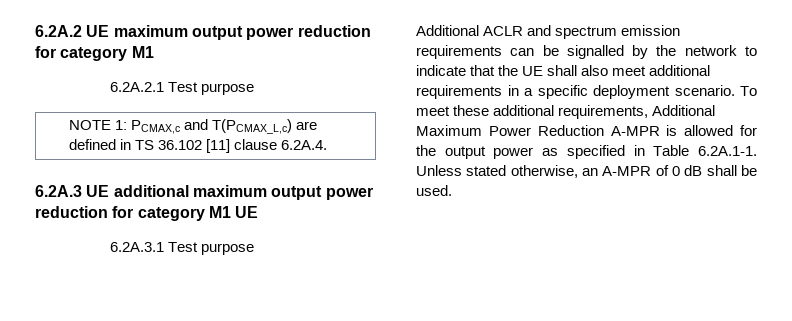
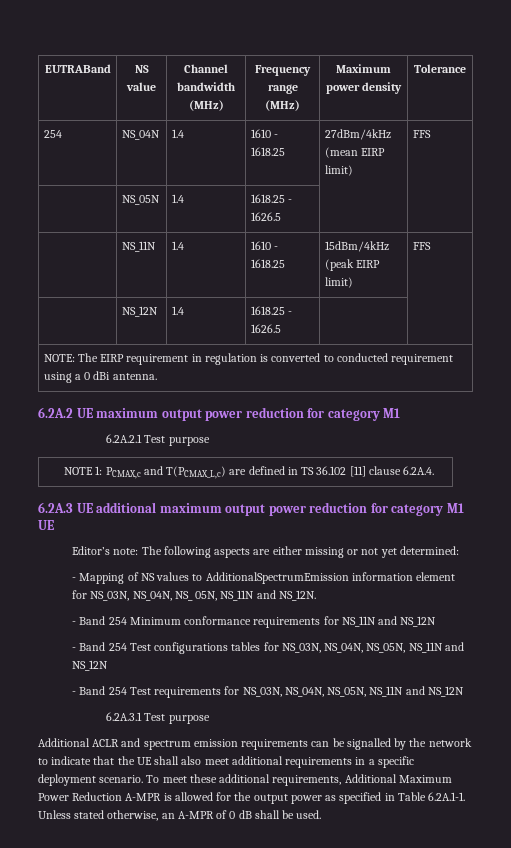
(35, 31) none -> [44,64,111,73] [134,65,149,73] [126,82,156,91] [184,64,228,73] [177,82,235,91] [188,100,224,111] [255,65,311,76] [267,84,298,94] [265,100,300,111] [336,64,391,73] [325,82,403,94] [414,64,466,73] [43,130,62,138] [121,130,160,140] [171,129,184,138] [250,129,278,138] [250,147,285,156] [324,129,391,140] [324,147,385,158] [324,165,353,176] [412,130,431,138] [121,195,160,205] [171,194,184,203] [250,194,292,203] [250,212,281,221] [121,241,156,252] [171,241,184,250] [250,241,278,250] [250,259,285,268] [324,241,389,252] [324,259,380,271] [324,277,353,288] [412,242,431,250] [121,306,158,317] [171,306,184,315] [250,306,292,315] [250,324,281,333] [43,353,454,365] [43,371,157,383] EUTRABand | NS value | Channel bandwidth (MHz) | Frequency range (MHz) | Maximum power density | Tolerance // 254 | NS_04N | 1.4 | 1610 - 1618.25 | 27dBm/4kHz (mean EIRP limit) | FFS // | NS_05N | 1.4 | 1618.25 - 1626.5 | | // | NS_11N | 1.4 | 1610 - 1618.25 | 15dBm/4kHz (peak EIRP limit) | FFS // | NS_12N | 1.4 | 1618.25 - 1626.5 | | // NOTE: The EIRP requirement in regulation is converted to conducted requirement using a 0 dBi antenna. //
(259, 212) none -> [72,546,459,558] [72,572,456,584] [72,590,316,601] [72,616,437,628] [72,642,464,654] [72,660,109,671] [72,686,464,698] // Editor’s note: The following aspects are either missing or not yet determined: // - Mapping of NS values to AdditionalSpectrumEmission information element for NS_03N, NS_04N, NS_ 05N, NS_11N and NS_12N. // - Band 254 Minimum conformance requirements for NS_11N and NS_12N // - Band 254 Test configurations tables for NS_03N, NS_04N, NS_05N, NS_11N and NS_12N // - Band 254 Test requirements for NS_03N, NS_04N, NS_05N, NS_11N and NS_12N

